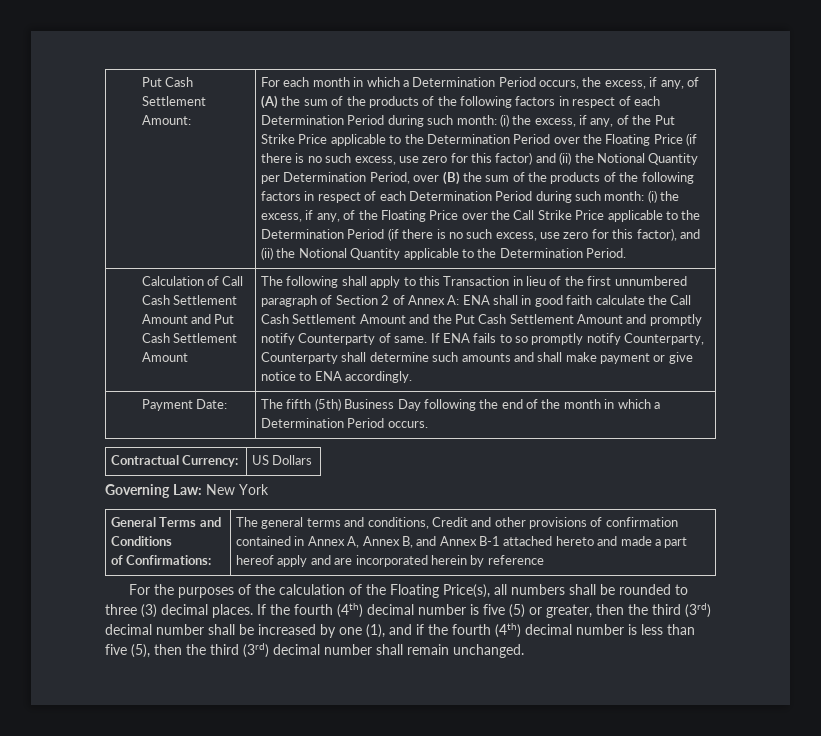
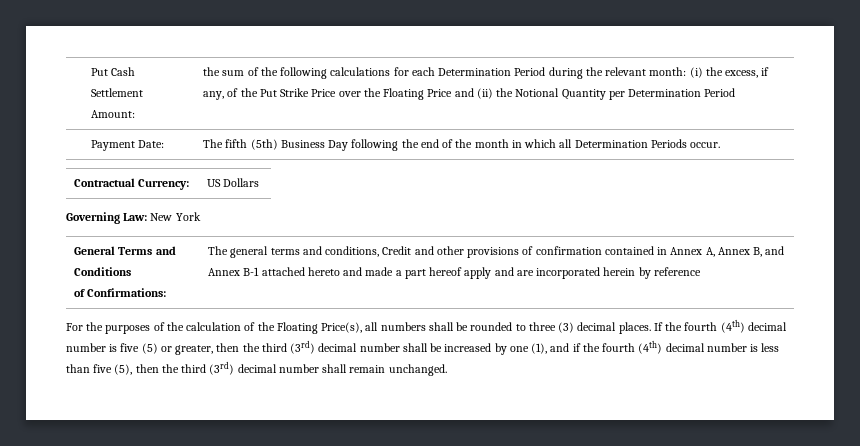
[261,77,699,89] [261,95,660,109] [261,115,454,127] For each month in which a Determination Period occurs, the excess, if any, of (A) the sum of the products of the following factors in respect of each Determination Period during such -> [203,67,647,79] the sum of the following calculations for each Determination Period during the relevant
[330,133,698,146] [261,152,533,165] applicable to the Determination Period over the Floating Price (if there is no such excess, use zero for this factor) -> [338,88,453,100] over the Floating Price
[369,171,694,185] [261,190,680,203] [261,210,701,222] [261,228,700,241] [261,247,627,260] [141,276,244,286] [141,295,238,305] [141,314,235,324] [141,333,238,343] [141,352,188,362] [261,276,687,288] [261,295,692,307] [261,314,702,326] [261,333,705,345] [261,352,693,364] [261,371,413,383] Period, over (B) the sum of the products of the following factors in respect of each Determination Period during such month: (i) the excess, if any, of the Floating Price over the Call Strike Price applicable to the Determination Period (if there is no such excess, use zero for this factor), and (ii) the Notional Quantity applicable to the Determination Period. // Calculation of Call Cash Settlement Amount and Put Cash Settlement Amount | The following shall apply to this Transaction in lieu of the first unnumbered paragraph of Section 2 of Annex A: ENA shall in good faith calculate the Call Cash Settlement Amount and the Put Cash Settlement Amount and promptly notify Counterparty of same. If ENA fails to so promptly notify Counterparty, Counterparty shall determine such amounts and shall make payment or give notice to ENA accordingly. -> [704,88,736,97] Period
[653,402,660,409] [261,418,428,428] a Determination Period occurs. -> [559,139,721,148] all Determination Periods occur.

